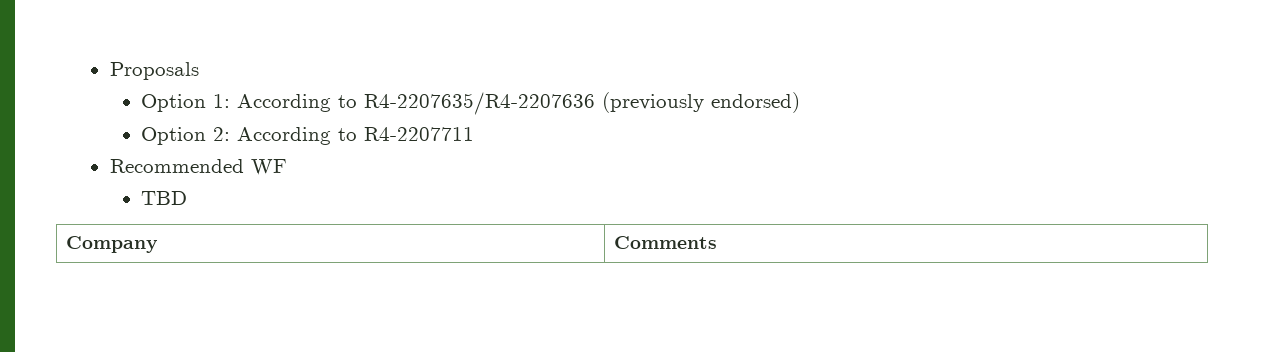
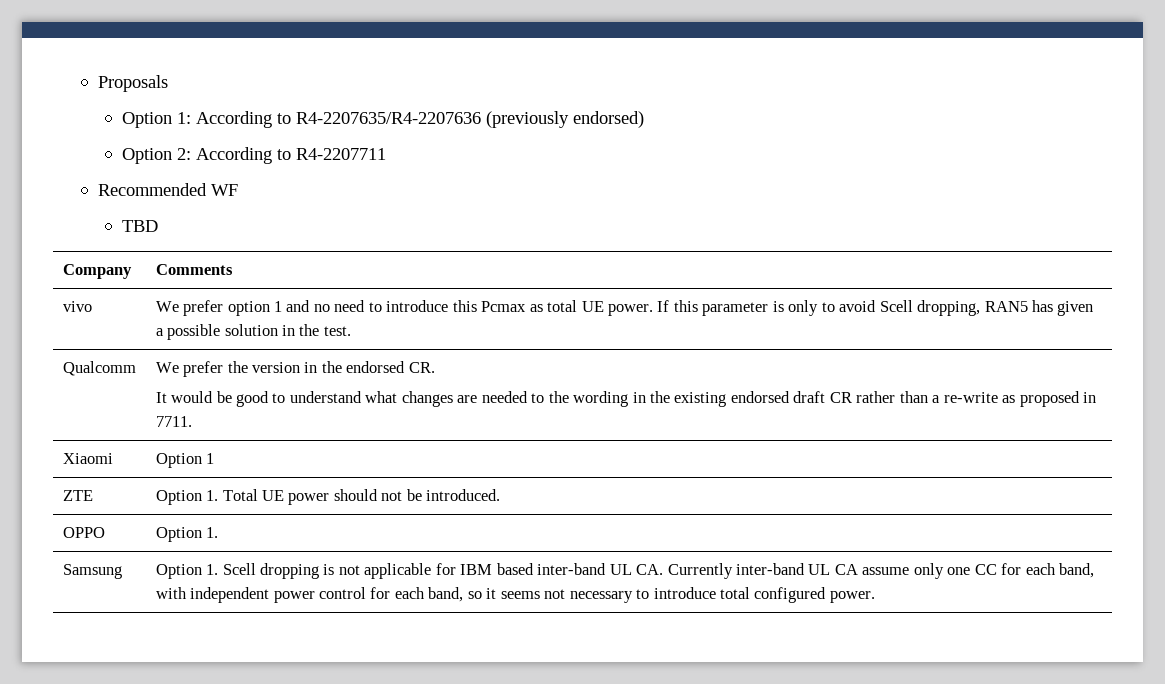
(717, 242) none -> [62,301,92,312] [155,300,1094,316] [155,324,351,340] [62,361,136,376] [155,361,435,377] [155,391,1097,407] [155,416,192,427] [62,453,113,464] [155,453,215,468] [62,490,93,501] [155,489,501,505] [62,527,105,538] [155,527,219,542] [62,564,122,579] [155,563,1095,579] [155,587,875,603] // vivo | We prefer option 1 and no need to introduce this Pcmax as total UE power. If this parameter is only to avoid Scell dropping, RAN5 has given a possible solution in the test. // Qualcomm | We prefer the version in the endorsed CR. // It would be good to understand what changes are needed to the wording in the existing endorsed draft CR rather than a re-write as proposed in 7711. // Xiaomi | Option 1 // ZTE | Option 1. Total UE power should not be introduced. // OPPO | Option 1. // Samsung | Option 1. Scell dropping is not applicable for IBM based inter-band UL CA. Currently inter-band UL CA assume only one CC for each band, with independent power control for each band, so it seems not necessary to introduce total configured power.

